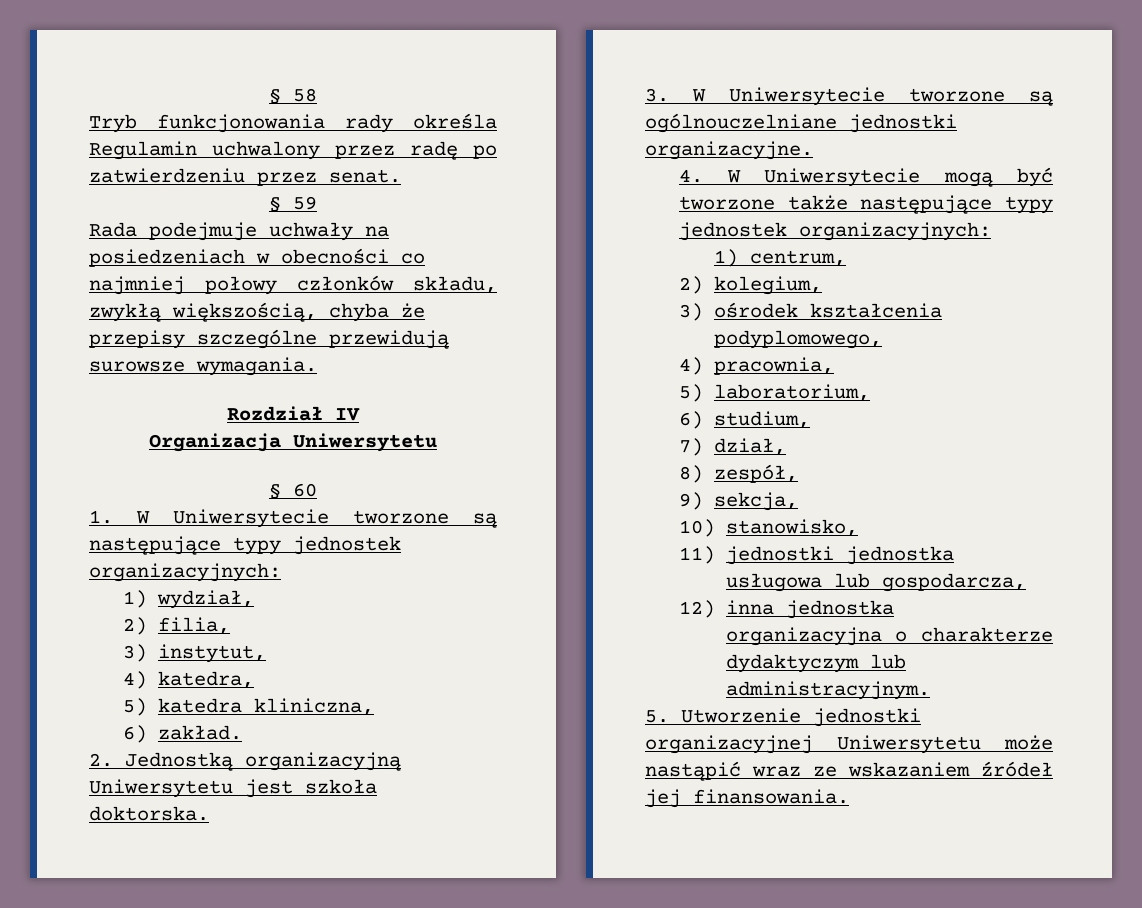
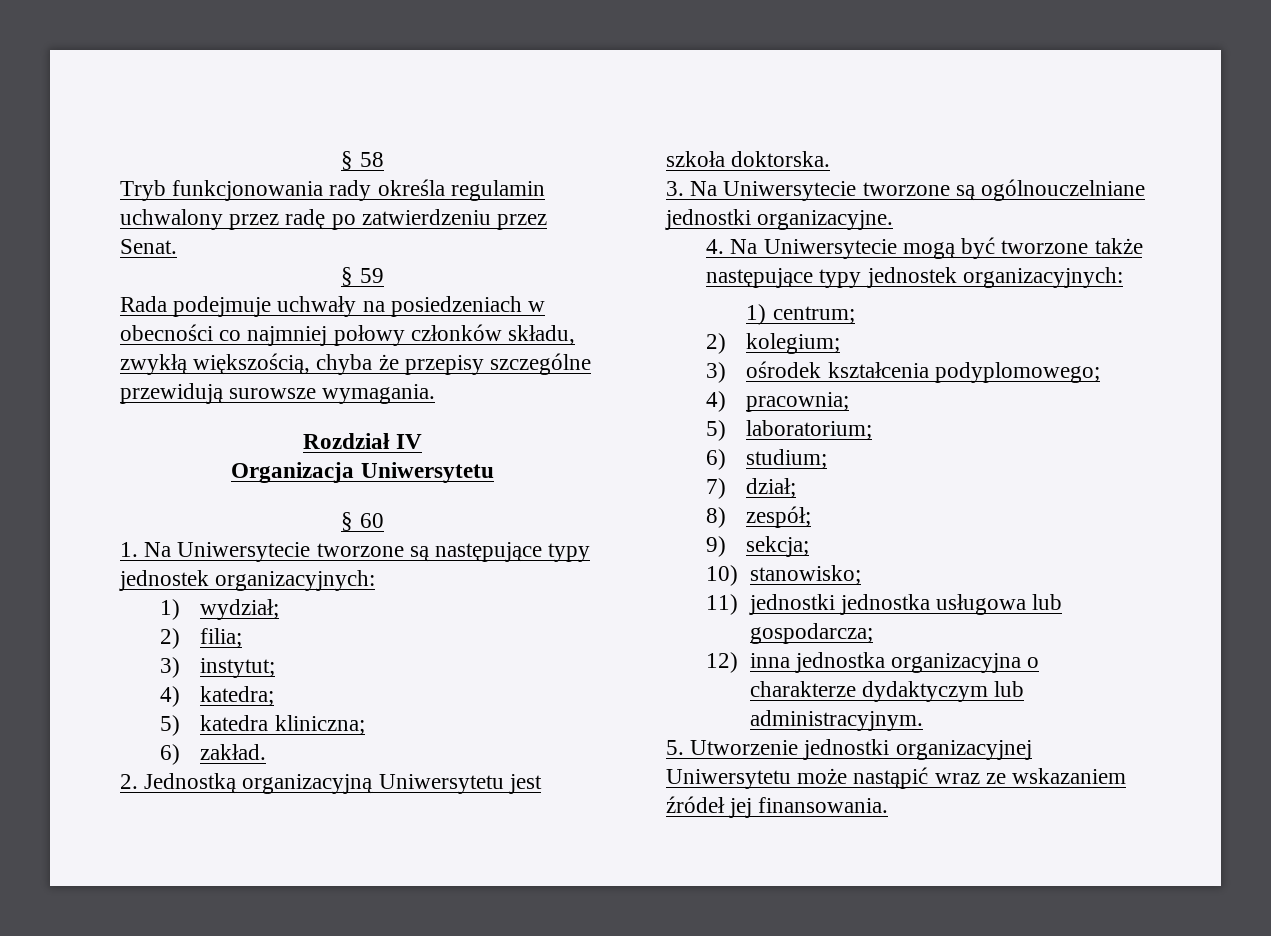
[89,141,197,160] Regulamin -> [450,180,545,201] regulamin
[329,169,401,183] senat. -> [120,239,177,254] Senat.
[136,511,150,524] W -> [144,542,172,557] Na
[156,590,254,609] [123,617,230,635] [123,644,266,663] [123,671,254,689] wydział, // 2) filia, // 3) instytut, // 4) katedra, -> [200,599,280,620] [160,628,243,649] [160,657,276,678] [160,686,275,707] wydział; // 2) filia; // 3) instytut; // 4) katedra;
[253,698,374,715] kliniczna, -> [274,715,365,735] kliniczna;
[692,89,706,102] W -> [690,181,718,196] Na
[726,170,741,183] W -> [730,239,758,254] Na
[749,250,846,266] [679,276,822,295] centrum, // 2) kolegium, -> [772,306,855,324] [706,333,841,354] centrum; // 2) kolegium;
[713,330,882,349] [679,357,834,375] [679,384,870,402] [679,411,810,429] podyplomowego, // 4) pracownia, // 5) laboratorium, // 6) studium, -> [934,362,1100,383] [706,391,850,412] [706,420,873,441] [706,449,828,470] podyplomowego; // 4) pracownia; // 5) laboratorium; // 6) studium;
[713,438,786,455] dział, -> [746,478,797,498] dział;
[713,464,798,483] zespół, -> [746,506,812,528] zespół;
[713,492,798,511] sekcja, -> [746,536,810,557] sekcja;
[725,519,858,536] stanowisko, -> [749,565,861,585] stanowisko;
[881,573,1026,592] gospodarcza, -> [749,623,873,644] gospodarcza;

